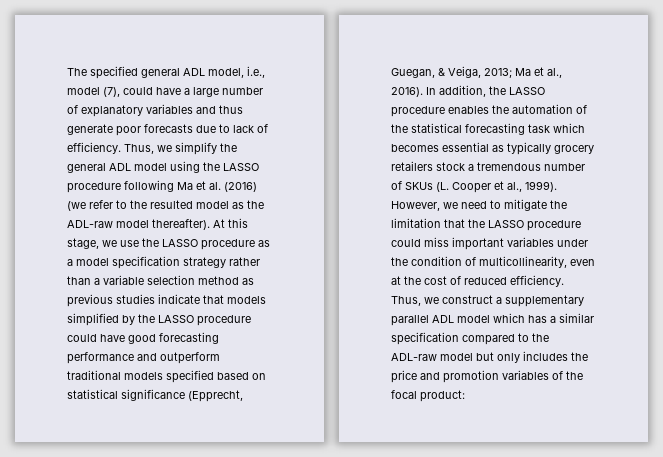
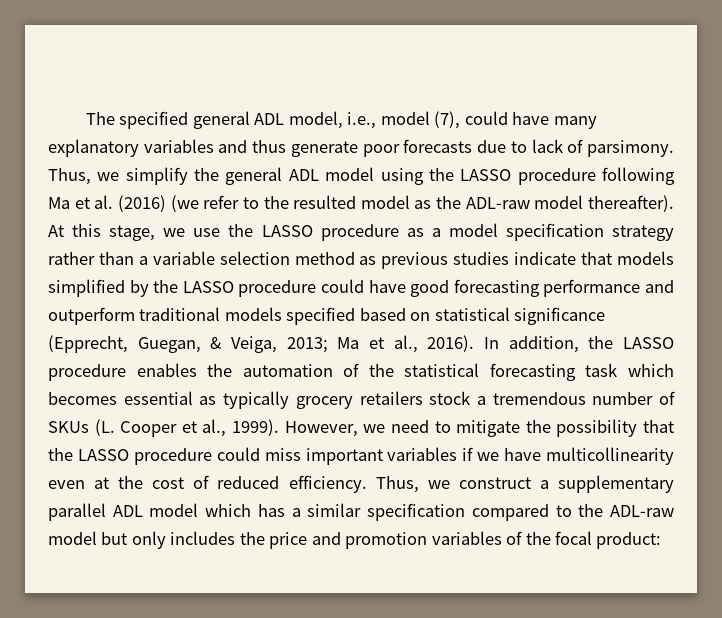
[184,87,263,97] [67,105,78,114] a large number of -> [553,116,597,129] many
[67,142,121,154] efficiency. -> [587,140,675,157] parsimony.
[391,218,441,228] limitation -> [556,419,638,437] possibility
[557,239,588,247] [391,256,567,268] under the condition of multicollinearity, -> [462,447,674,465] if we have multicollinearity

